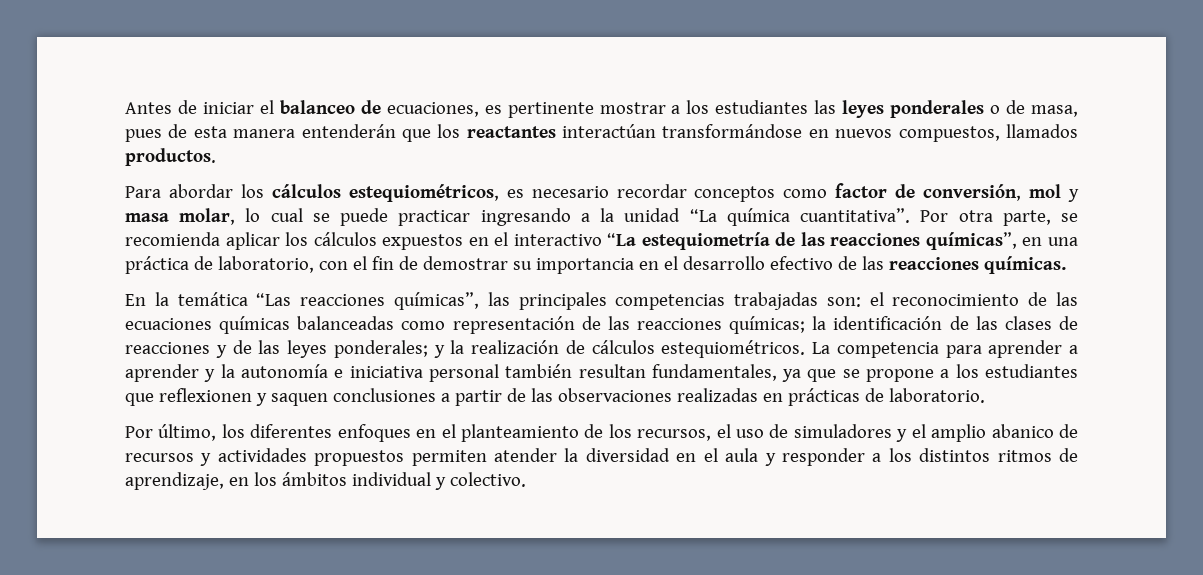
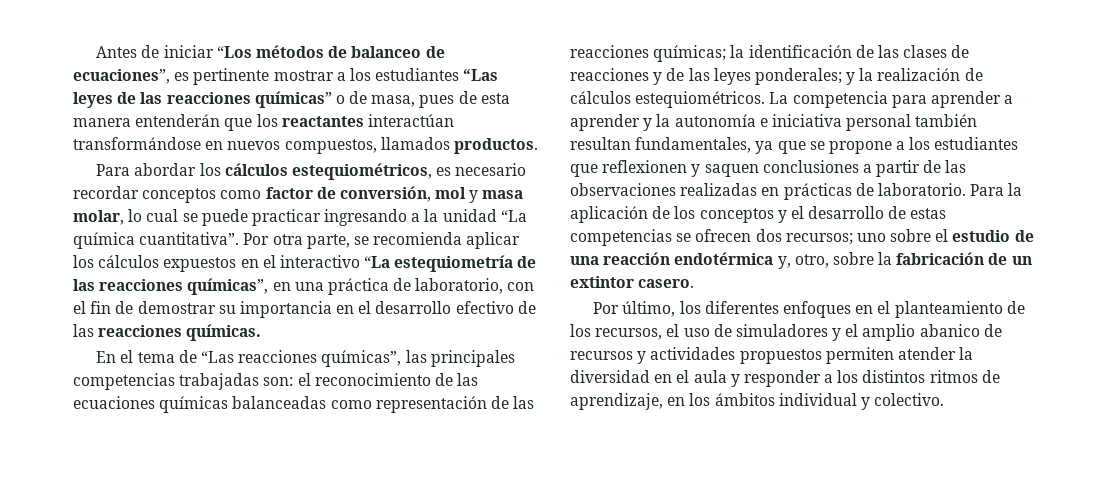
[259,100,274,114] el -> [216,45,348,58] “Los métodos de
[386,102,479,117] ecuaciones, -> [73,69,170,84] ecuaciones”,
[814,100,985,118] las leyes ponderales -> [463,69,499,81] [73,91,332,108] “Las leyes de las reacciones químicas”
[154,292,248,306] la temática -> [120,350,197,363] el tema de
(985, 395) none -> [970,183,1023,196] [570,206,947,223] [570,229,1034,246] [570,252,1032,269] [570,276,695,288] Para la aplicación de los conceptos y el desarrollo de estas competencias se ofrecen dos recursos; uno sobre el estudio de una reacción endotérmica y, otro, sobre la fabricación de un extintor casero.

